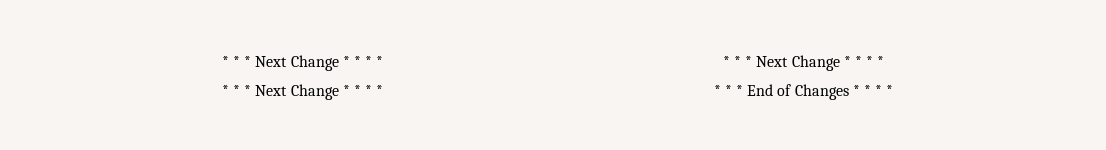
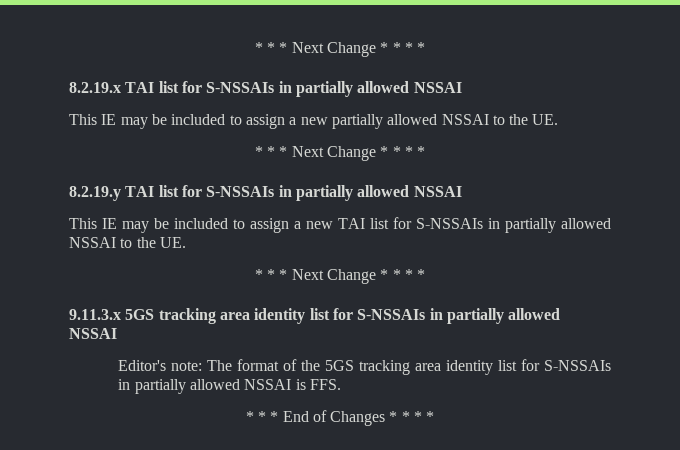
[221,55,384,71] [221,84,384,100] [722,55,885,71] * * * Next Change * * * * // * * * Next Change * * * * // * * * Next Change * * * * -> [254,42,426,57] [69,81,462,97] [69,114,559,129] [254,146,426,161] [69,185,462,201] [69,217,611,233] [69,237,186,248] [254,269,426,284] [69,308,561,324] [69,328,117,339] [118,359,611,375] [118,379,341,394] * * * Next Change * * * * // 8.2.19.x TAI list for S-NSSAIs in partially allowed NSSAI // This IE may be included to assign a new partially allowed NSSAI to the UE. // * * * Next Change * * * * // 8.2.19.y TAI list for S-NSSAIs in partially allowed NSSAI // This IE may be included to assign a new TAI list for S-NSSAIs in partially allowed NSSAI to the UE. // * * * Next Change * * * * // 9.11.3.x 5GS tracking area identity list for S-NSSAIs in partially allowed NSSAI // Editor's note: The format of the 5GS tracking area identity list for S-NSSAIs in partially allowed NSSAI is FFS.

